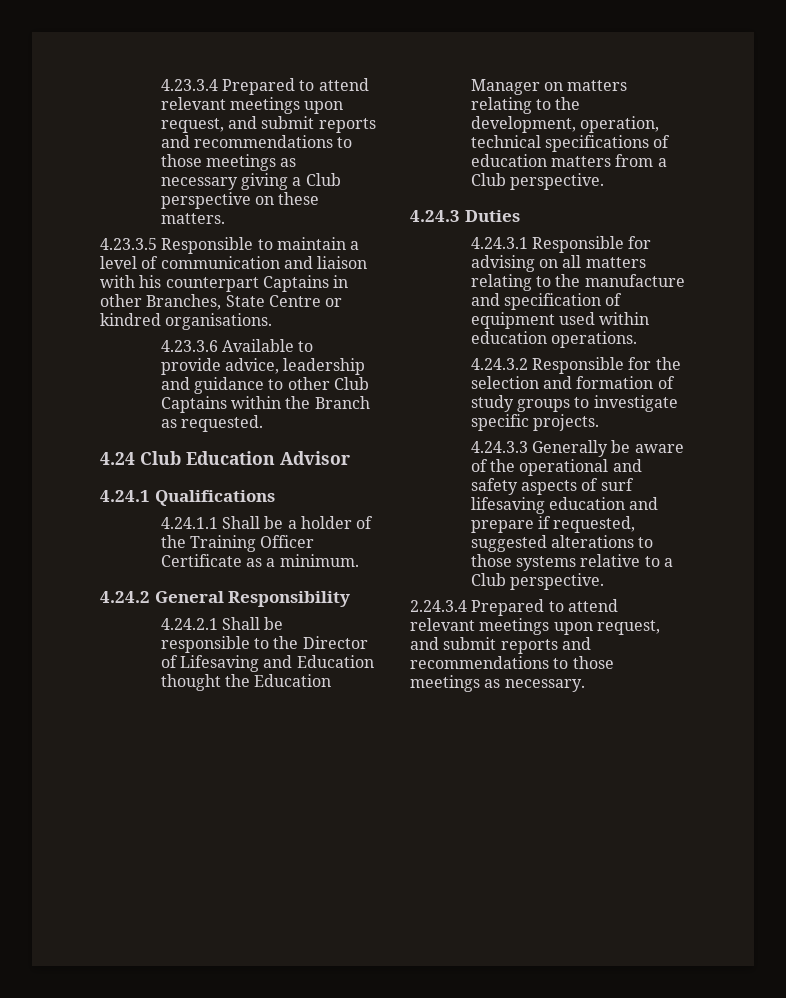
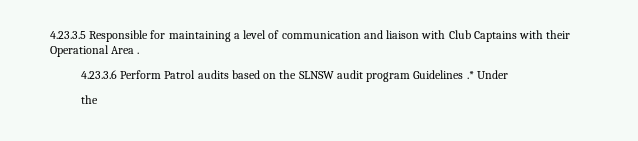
[160,78,369,95] [160,97,344,114] [160,116,376,133] [160,135,353,148] [160,154,297,171] [160,173,341,190] [160,192,320,209] [160,213,225,224] [100,237,346,254] 4.23.3.4 Prepared to attend relevant meetings upon request, and submit reports and recommendations to those meetings as necessary giving a Club perspective on these matters. // 4.23.3.5 Responsible to maintain -> [50,30,231,42] 4.23.3.5 Responsible for maintaining
[139,275,349,292] [100,294,343,310] [100,313,273,330] [160,339,314,352] [160,358,366,375] [160,377,370,394] [160,396,370,413] [160,415,264,432] [100,451,350,465] [100,490,275,506] [160,516,374,529] [160,535,315,552] [160,554,359,567] [100,591,351,607] [160,617,284,630] [160,636,368,653] [160,655,374,672] [160,674,332,691] [470,79,628,95] [470,97,581,114] [470,116,660,133] [470,135,671,152] [470,154,667,167] [470,173,605,190] [410,210,520,222] [470,236,652,253] [470,255,646,272] [470,274,685,291] [470,293,623,310] [470,312,650,329] [470,331,638,348] [470,357,681,374] [470,376,675,389] [470,395,678,412] [470,414,600,431] [470,440,684,457] [470,459,642,476] [470,478,634,495] [470,497,659,514] [470,516,636,533] [470,535,654,552] [470,554,674,571] [470,573,605,590] [410,599,618,616] [410,618,660,635] [410,637,591,654] [410,656,614,669] [410,675,585,692] his counterpart Captains in other Branches, State Centre or kindred organisations. // 4.23.3.6 Available to provide advice, leadership and guidance to other Club Captains within the Branch as requested. // 4.24 Club Education Advisor // 4.24.1 Qualifications // 4.24.1.1 Shall be a holder of the Training Officer Certificate as a minimum. // 4.24.2 General Responsibility // 4.24.2.1 Shall be responsible to the Director of Lifesaving and Education thought the Education Manager on matters relating to the development, operation, technical specifications of education matters from a Club perspective. // 4.24.3 Duties // 4.24.3.1 Responsible for advising on all matters relating to the manufacture and specification of equipment used within education operations. // 4.24.3.2 Responsible for the selection and formation of study groups to investigate specific projects. // 4.24.3.3 Generally be aware of the operational and safety aspects of surf lifesaving education and prepare if requested, suggested alterations to those systems relative to a Club perspective. // 2.24.3.4 Prepared to attend relevant meetings upon request, and submit reports and recommendations to those meetings as necessary. -> [448,30,571,42] [50,45,140,57] [80,70,508,82] [80,95,98,104] Club Captains with their Operational Area . // 4.23.3.6 Perform Patrol audits based on the SLNSW audit program Guidelines .* Under // the

